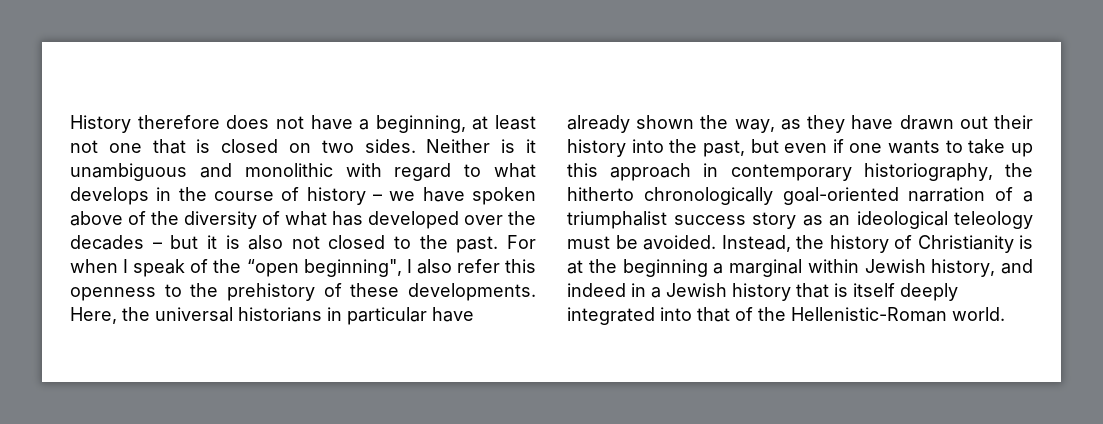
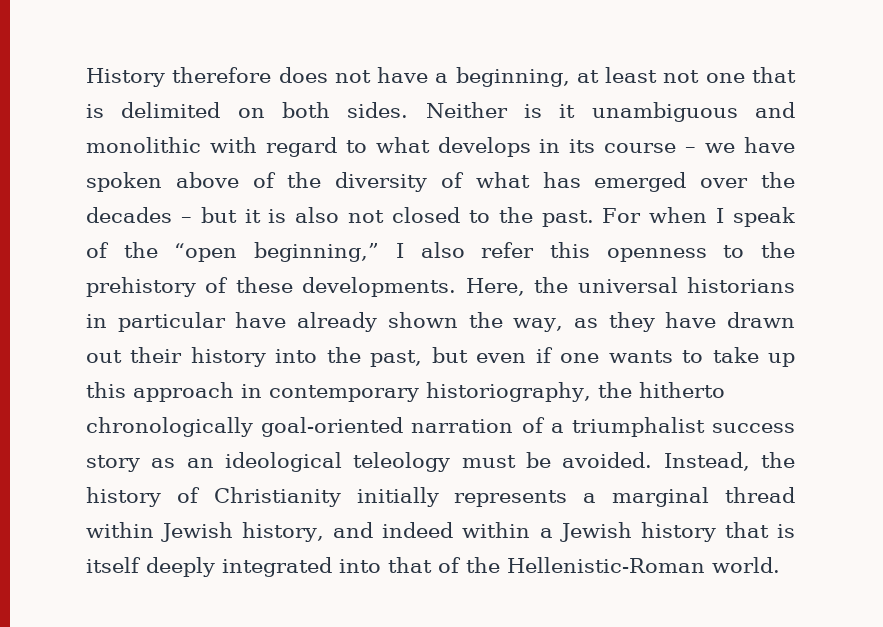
[221,139,354,153] closed on two -> [121,102,330,118] delimited on both
[178,187,366,205] the course of history -> [569,139,677,153] its course
[368,211,459,229] developed -> [594,172,687,192] emerged
[303,259,402,277] beginning", -> [254,242,380,262] beginning,”
[1019,235,1033,249] [567,259,708,277] is at the beginning -> [356,487,568,507] initially represents
(802, 268) none -> [725,487,795,503] thread
[631,283,646,297] in -> [462,522,531,538] within

